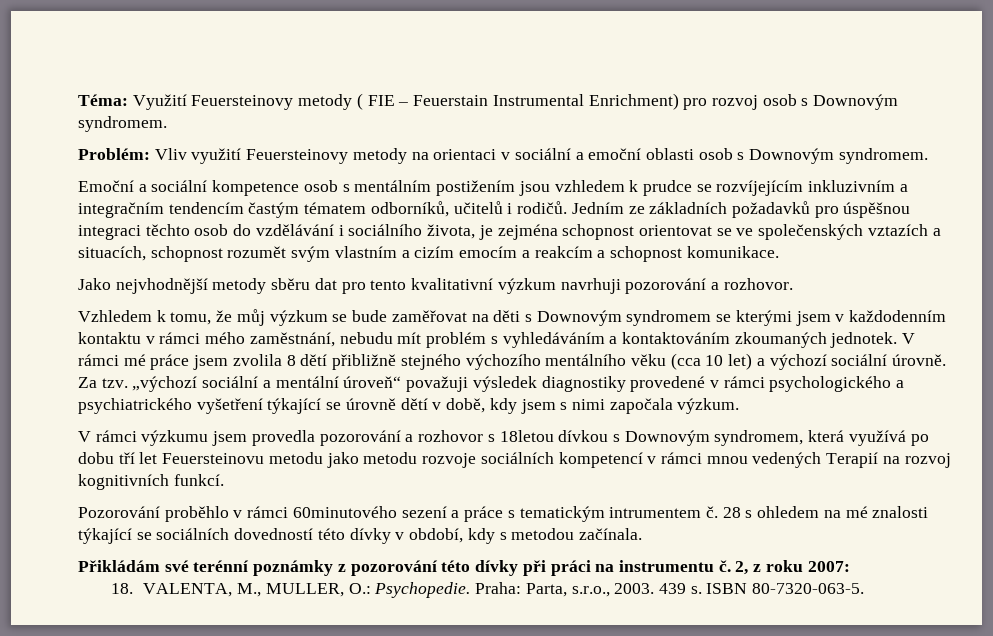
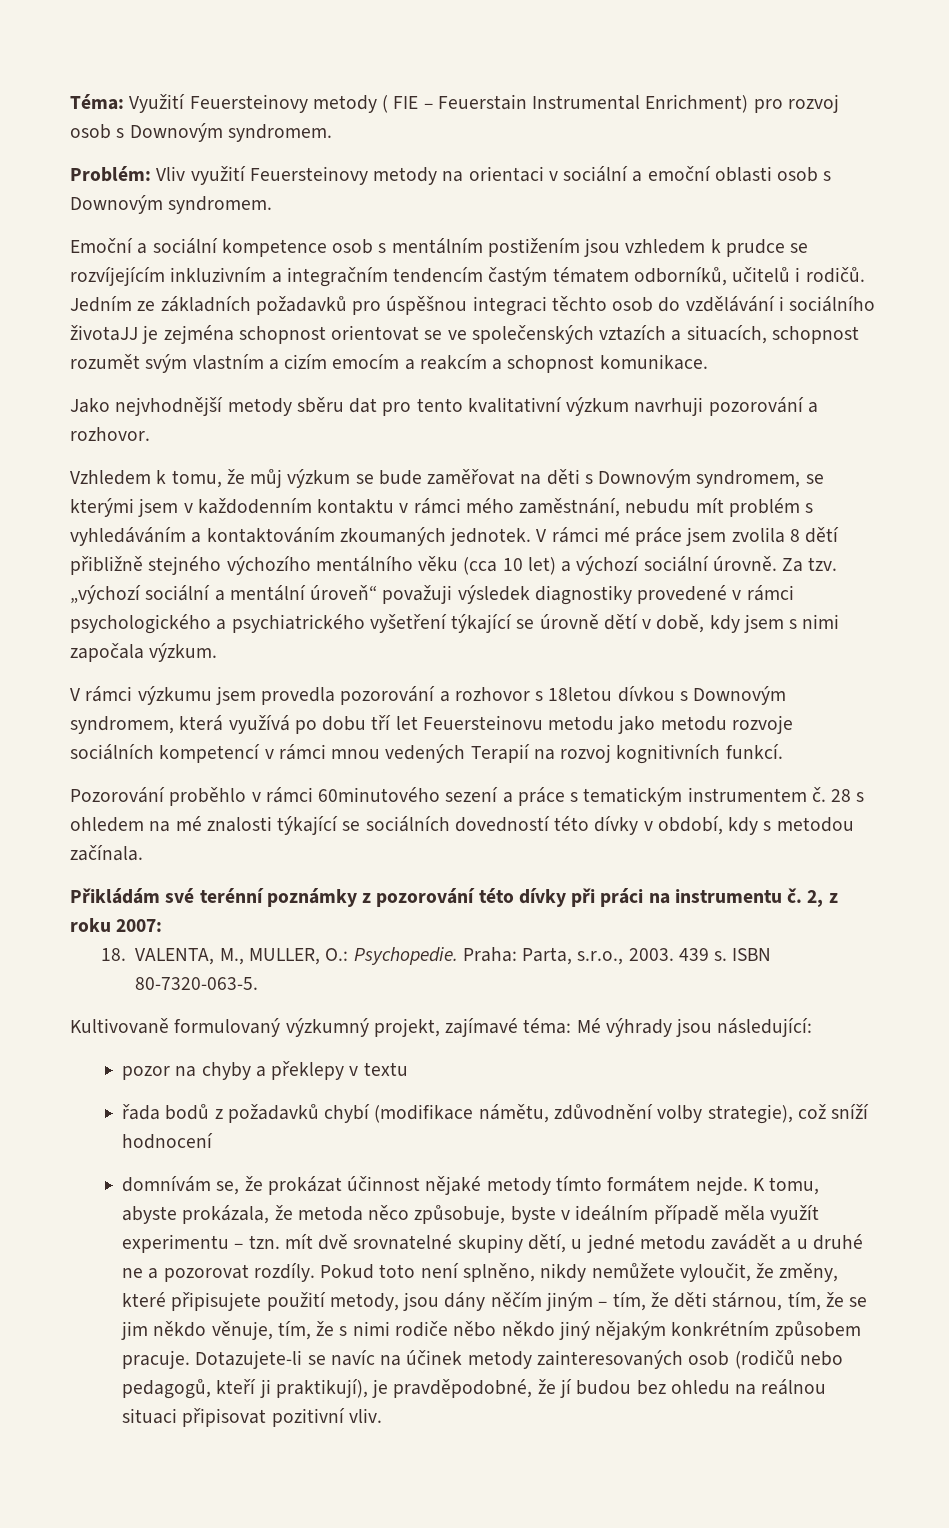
[427,224,476,239] života, -> [70,325,138,341] životaJJ
[626,310,712,326] syndromem -> [696,470,801,488] syndromem,
[609,507,702,518] intrumentem -> [687,787,807,802] instrumentem
(865, 588) none -> [70,1018,813,1037] [122,1061,408,1080] [122,1104,870,1124] [122,1133,214,1149] [122,1176,820,1195] [122,1205,820,1224] [122,1234,863,1253] [122,1263,839,1282] [122,1292,868,1311] [121,1321,861,1340] [122,1350,843,1369] [122,1379,827,1399] [122,1408,382,1427] // Kultivovaně formulovaný výzkumný projekt, zajímavé téma: Mé výhrady jsou následující: // pozor na chyby a překlepy v textu // řada bodů z požadavků chybí (modifikace námětu, zdůvodnění volby strategie), což sníží hodnocení // domnívám se, že prokázat účinnost nějaké metody tímto formátem nejde. K tomu, abyste prokázala, že metoda něco způsobuje, byste v ideálním případě měla využít experimentu – tzn. mít dvě srovnatelné skupiny dětí, u jedné metodu zavádět a u druhé ne a pozorovat rozdíly. Pokud toto není splněno, nikdy nemůžete vyloučit, že změny, které připisujete použití metody, jsou dány něčím jiným – tím, že děti stárnou, tím, že se jim někdo věnuje, tím, že s nimi rodiče něbo někdo jiný nějakým konkrétním způsobem pracuje. Dotazujete-li se navíc na účinek metody zainteresovaných osob (rodičů nebo pedagogů, kteří ji praktikují), je pravděpodobné, že jí budou bez ohledu na reálnou situaci připisovat pozitivní vliv.

